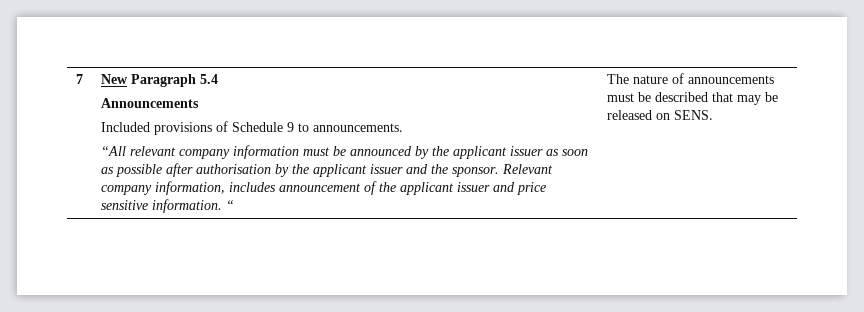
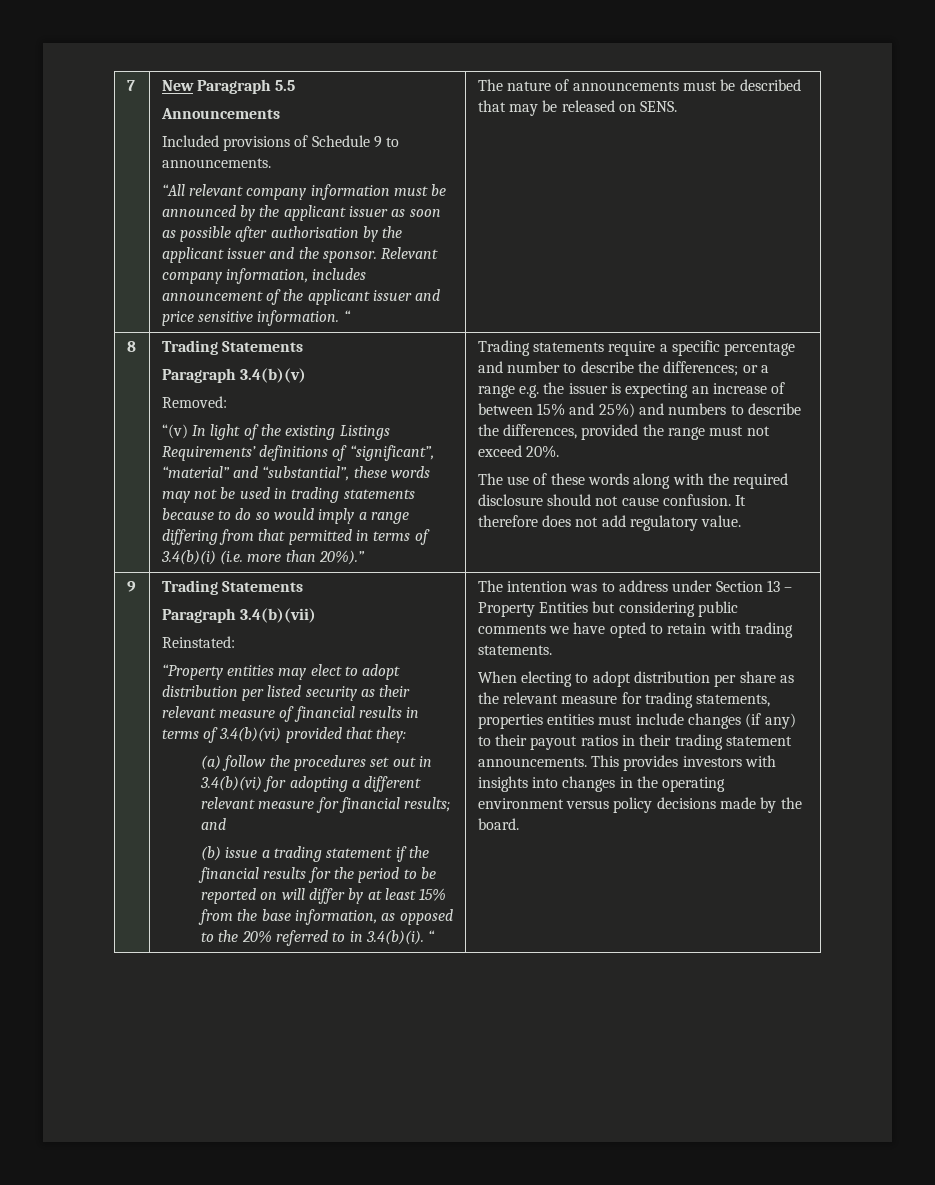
[199,74,218,84] 5.4 -> [275,80,296,91] 5.5
(713, 115) none -> [126,341,136,352] [161,340,303,355] [161,368,306,383] [161,396,227,408] [161,424,390,440] [161,445,434,461] [161,466,430,481] [161,487,415,503] [161,508,409,524] [161,529,430,545] [160,550,365,565] [477,340,796,356] [477,361,769,376] [477,382,786,398] [477,403,801,418] [477,424,770,440] [477,445,559,458] [477,473,789,489] [477,494,747,506] [477,515,742,531] [126,581,136,592] [161,580,303,595] [161,608,316,623] [161,636,235,648] [161,664,401,680] [161,685,411,701] [161,706,420,722] [161,727,407,743] [200,755,432,771] [199,776,422,792] [200,797,451,813] [200,818,226,830] [200,846,429,862] [197,867,436,883] [200,888,447,904] [197,909,453,925] [200,930,436,946] [477,580,793,592] [477,601,738,617] [477,622,793,638] [477,645,552,655] [477,671,794,687] [477,692,771,708] [477,713,796,729] [477,734,792,750] [477,755,776,771] [477,776,726,792] [477,797,802,813] [477,818,519,830] // 8 | Trading Statements // Paragraph 3.4(b)(v) // Removed: // “(v) In light of the existing Listings Requirements’ definitions of “significant”, “material” and “substantial”, these words may not be used in trading statements because to do so would imply a range differing from that permitted in terms of 3.4(b)(i) (i.e. more than 20%).” | Trading statements require a specific percentage and number to describe the differences; or a range e.g. the issuer is expecting an increase of between 15% and 25%) and numbers to describe the differences, provided the range must not exceed 20%. // The use of these words along with the required disclosure should not cause confusion. It therefore does not add regulatory value. // 9 | Trading Statements // Paragraph 3.4(b)(vii) // Reinstated: // “Property entities may elect to adopt distribution per listed security as their relevant measure of financial results in terms of 3.4(b)(vi) provided that they: // (a) follow the procedures set out in 3.4(b)(vi) for adopting a different relevant measure for financial results; and // (b) issue a trading statement if the financial results for the period to be reported on will differ by at least 15% from the base information, as opposed to the 20% referred to in 3.4(b)(i). “ | The intention was to address under Section 13 – Property Entities but considering public comments we have opted to retain with trading statements. // When electing to adopt distribution per share as the relevant measure for trading statements, properties entities must include changes (if any) to their payout ratios in their trading statement announcements. This provides investors with insights into changes in the operating environment versus policy decisions made by the board.

